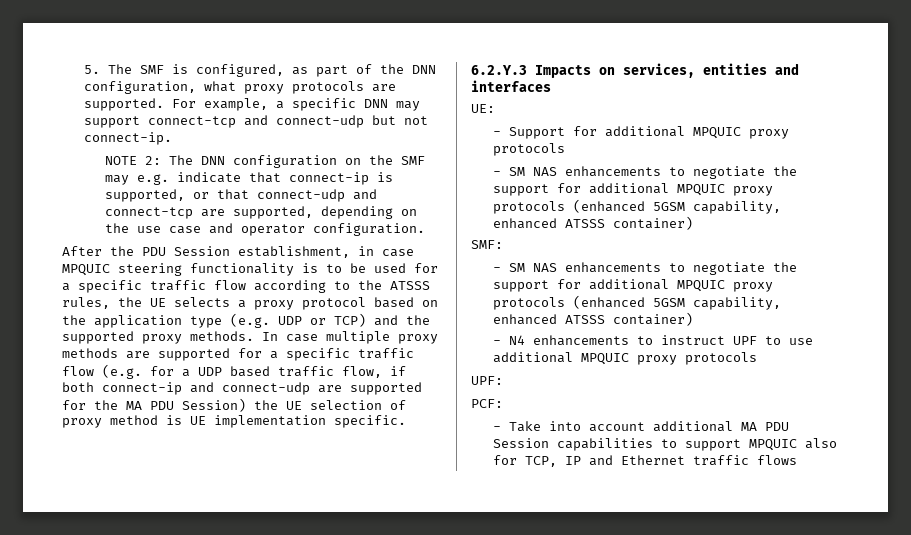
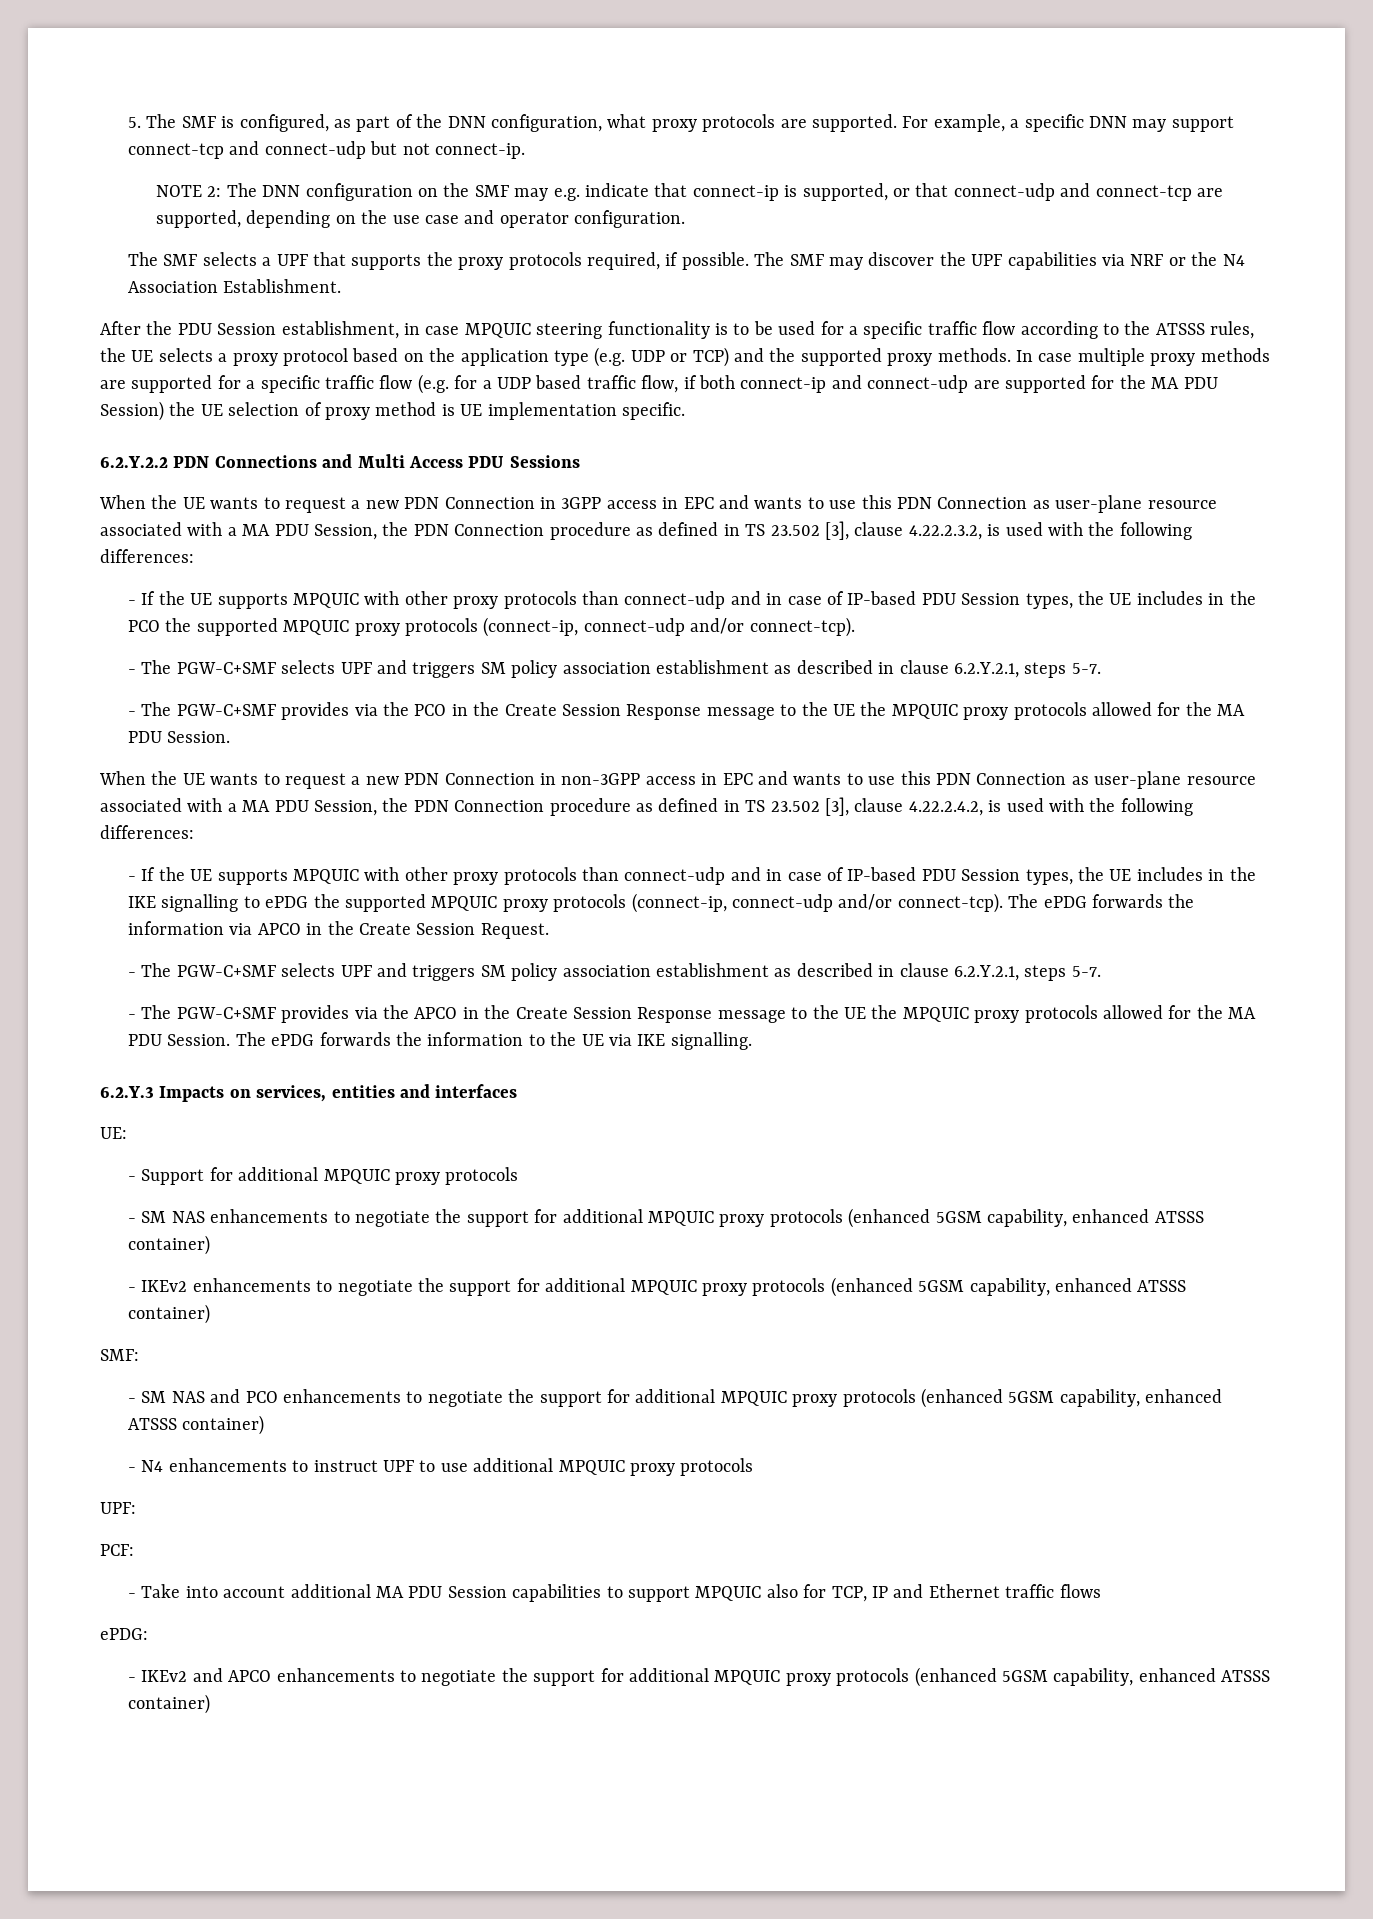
(426, 229) none -> [128,252,1245,270] [128,279,342,293] // The SMF selects a UPF that supports the proxy protocols required, if possible. The SMF may discover the UPF capabilities via NRF or the N4 Association Establishment.
(406, 421) none -> [100,454,580,468] [99,495,1217,513] [100,521,1192,540] [100,549,194,563] [128,591,1256,609] [128,617,855,637] [128,660,1101,678] [128,702,1246,720] [128,731,231,743] [99,771,1256,789] [100,797,1193,816] [100,825,194,839] [128,867,1256,885] [128,893,1195,913] [128,921,549,939] [128,963,1101,981] [128,1005,1257,1023] [128,1032,752,1050] // 6.2.Y.2.2 PDN Connections and Multi Access PDU Sessions // When the UE wants to request a new PDN Connection in 3GPP access in EPC and wants to use this PDN Connection as user-plane resource associated with a MA PDU Session, the PDN Connection procedure as defined in TS 23.502 [3], clause 4.22.2.3.2, is used with the following differences: // - If the UE supports MPQUIC with other proxy protocols than connect-udp and in case of IP-based PDU Session types, the UE includes in the PCO the supported MPQUIC proxy protocols (connect-ip, connect-udp and/or connect-tcp). // - The PGW-C+SMF selects UPF and triggers SM policy association establishment as described in clause 6.2.Y.2.1, steps 5-7. // - The PGW-C+SMF provides via the PCO in the Create Session Response message to the UE the MPQUIC proxy protocols allowed for the MA PDU Session. // When the UE wants to request a new PDN Connection in non-3GPP access in EPC and wants to use this PDN Connection as user-plane resource associated with a MA PDU Session, the PDN Connection procedure as defined in TS 23.502 [3], clause 4.22.2.4.2, is used with the following differences: // - If the UE supports MPQUIC with other proxy protocols than connect-udp and in case of IP-based PDU Session types, the UE includes in the IKE signalling to ePDG the supported MPQUIC proxy protocols (connect-ip, connect-udp and/or connect-tcp). The ePDG forwards the information via APCO in the Create Session Request. // - The PGW-C+SMF selects UPF and triggers SM policy association establishment as described in clause 6.2.Y.2.1, steps 5-7. // - The PGW-C+SMF provides via the APCO in the Create Session Response message to the UE the MPQUIC proxy protocols allowed for the MA PDU Session. The ePDG forwards the information to the UE via IKE signalling.
(693, 223) none -> [128,1277,1187,1297] [128,1304,211,1324] // - IKEv2 enhancements to negotiate the support for additional MPQUIC proxy protocols (enhanced 5GSM capability, enhanced ATSSS container)
(557, 267) none -> [210,1389,278,1403] and PCO
(797, 460) none -> [100,1628,148,1640] [128,1667,1271,1687] [128,1694,211,1714] // ePDG: // - IKEv2 and APCO enhancements to negotiate the support for additional MPQUIC proxy protocols (enhanced 5GSM capability, enhanced ATSSS container)

